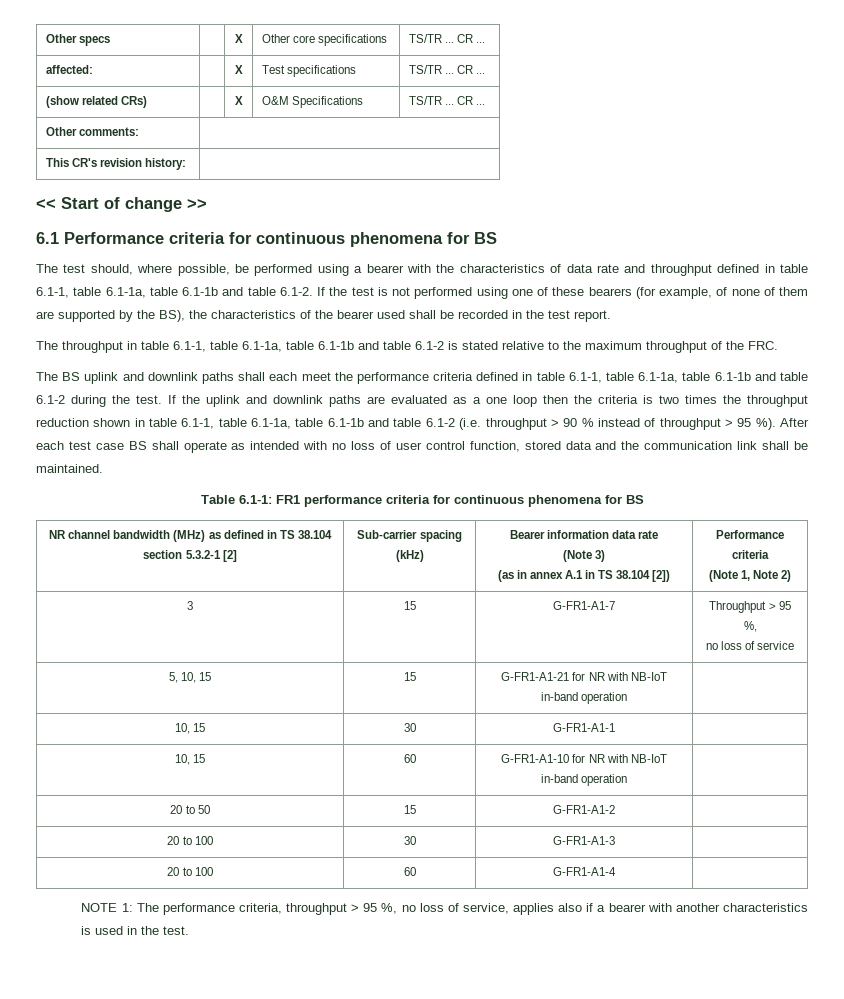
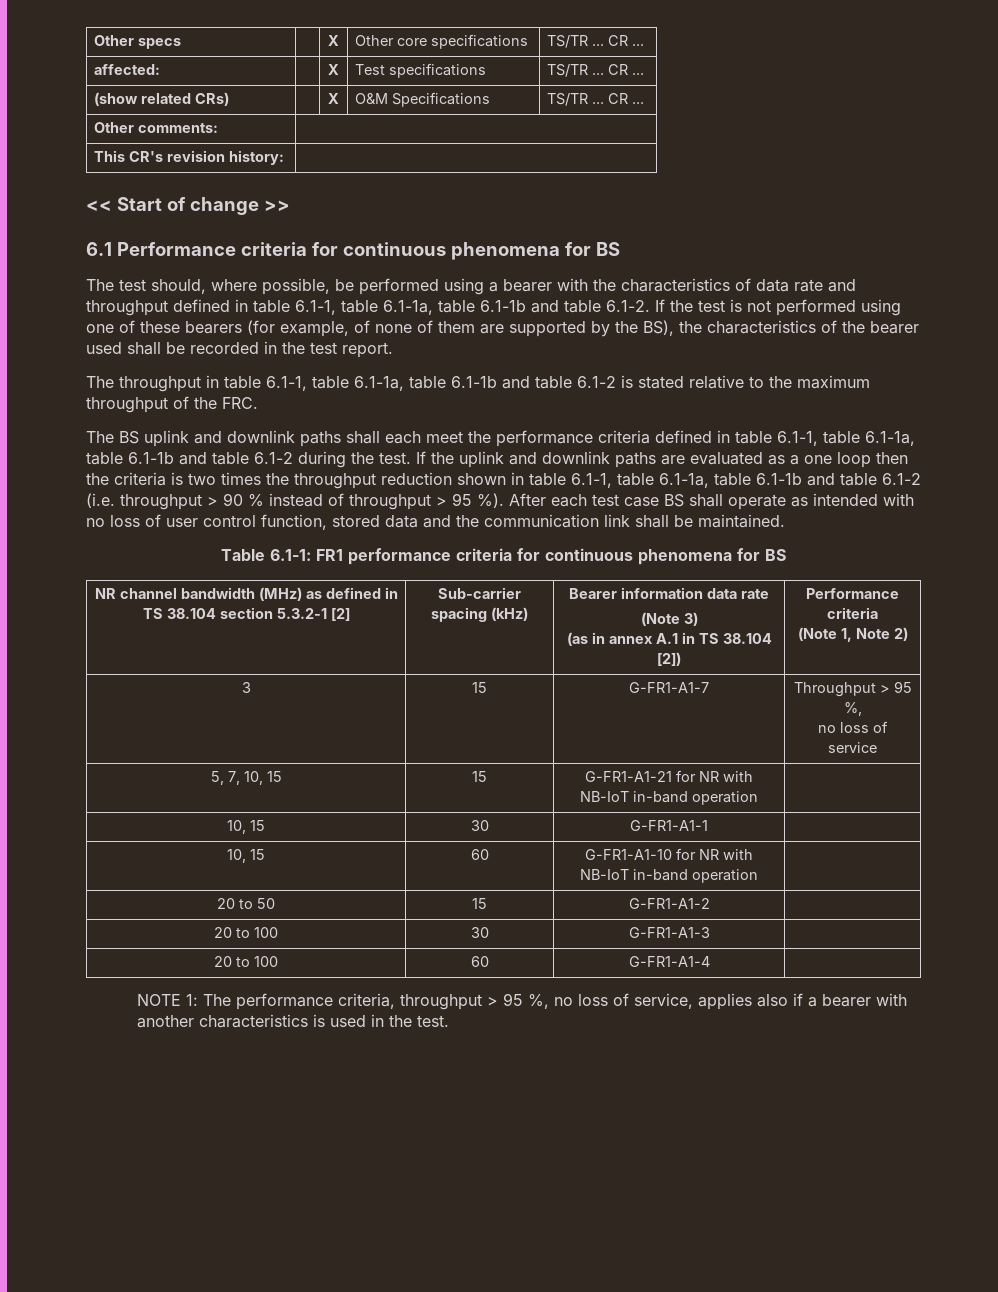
(178, 677) none -> [227,771,240,785] 7,

